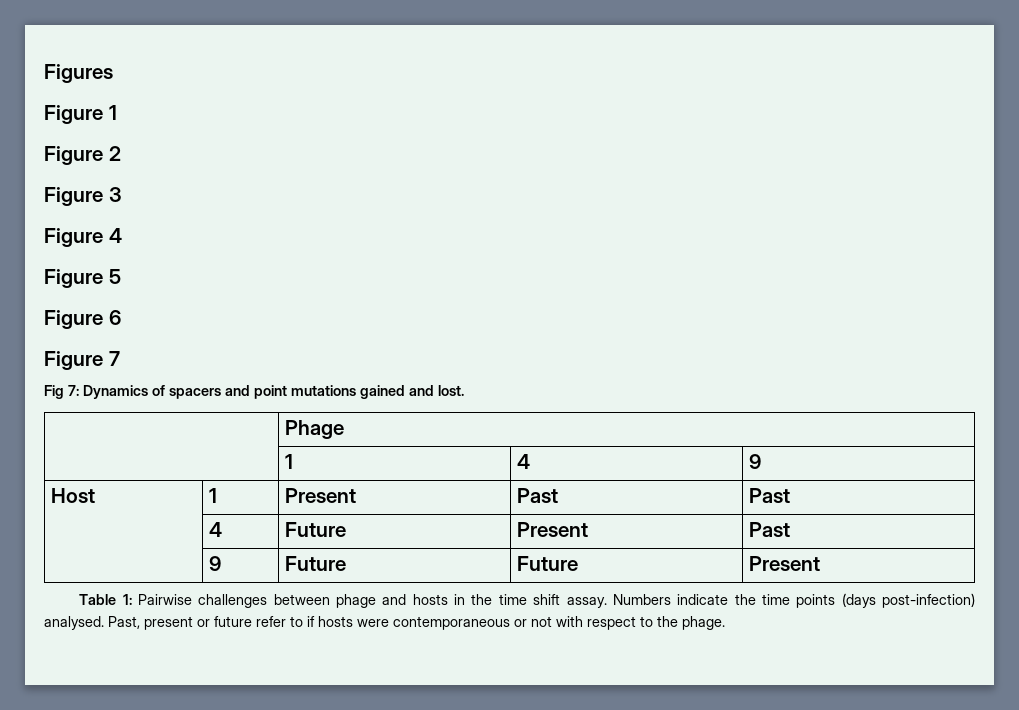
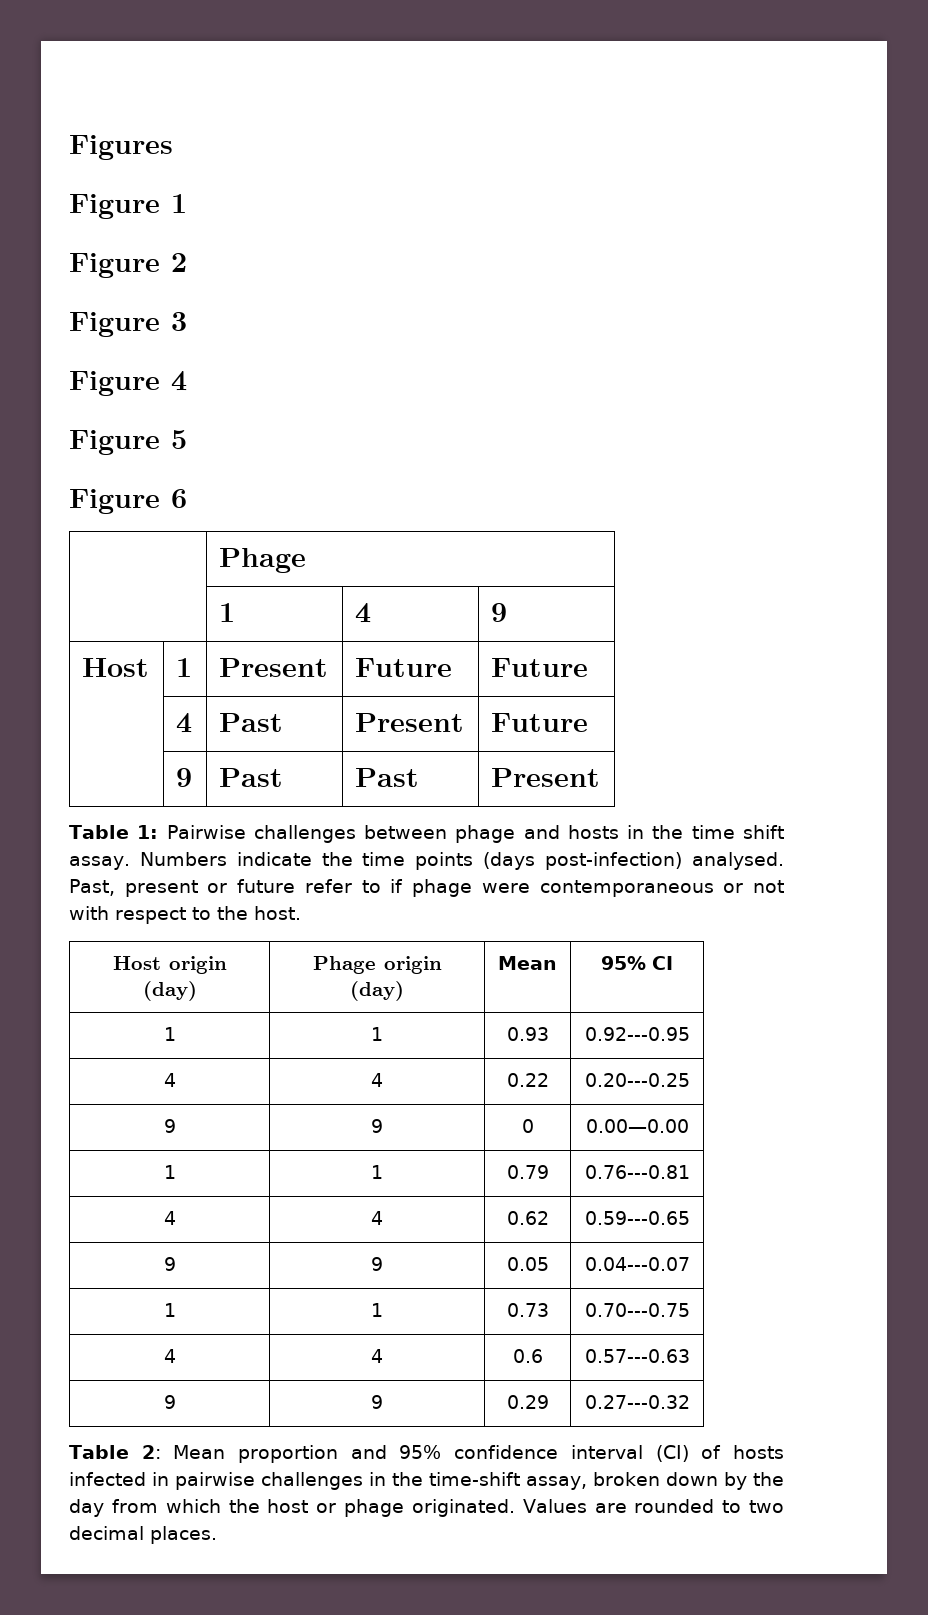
[44,351,120,370] [44,385,464,399] // Figure 7 // Fig 7: Dynamics of spacers and point mutations gained and lost. -> (187, 498) none
[516,488,558,503] [748,488,790,503] [208,522,222,537] [284,522,346,537] [516,522,588,537] [748,522,790,537] [208,556,221,571] [284,556,346,571] [516,556,578,571] Past | Past // | 4 | Future | Present | Past // | 9 | Future | Future -> [355,658,453,677] [491,658,589,677] [176,713,193,733] [219,713,284,732] [355,713,465,732] [491,713,589,732] [176,768,193,787] [219,768,284,787] [355,768,420,787] Future | Future // | 4 | Past | Present | Future // | 9 | Past | Past
[318,616,353,627] hosts -> [412,879,473,897] phage
[682,616,725,630] phage. -> [254,906,301,920] [112,956,227,974] [142,981,197,1001] [312,956,442,974] [350,981,404,1001] [498,956,557,970] [601,956,673,970] [163,1027,176,1041] [371,1027,383,1041] [506,1027,549,1041] [584,1027,690,1041] [163,1073,176,1087] [371,1073,383,1087] [506,1073,549,1087] [584,1073,690,1087] [163,1119,176,1133] [371,1119,383,1133] [521,1119,534,1133] [585,1119,689,1133] [163,1165,176,1179] [371,1165,383,1179] [506,1165,549,1179] [584,1165,690,1179] [163,1211,176,1225] [371,1211,383,1225] [506,1211,549,1225] [584,1211,690,1225] [163,1257,176,1271] [371,1257,383,1271] [506,1257,549,1271] [584,1257,690,1271] [163,1303,176,1317] [371,1303,383,1317] [506,1303,549,1317] [584,1303,690,1317] [163,1349,176,1363] [371,1349,383,1363] [512,1349,543,1363] [584,1349,690,1363] [163,1395,176,1409] [371,1395,383,1409] [506,1395,549,1409] [584,1395,690,1409] [69,1445,784,1463] [69,1472,785,1490] [69,1499,784,1517] [69,1526,217,1544] host. // Host origin (day) | Phage origin (day) | Mean | 95% CI // 1 | 1 | 0.93 | 0.92---0.95 // 4 | 4 | 0.22 | 0.20---0.25 // 9 | 9 | 0 | 0.00—0.00 // 1 | 1 | 0.79 | 0.76---0.81 // 4 | 4 | 0.62 | 0.59---0.65 // 9 | 9 | 0.05 | 0.04---0.07 // 1 | 1 | 0.73 | 0.70---0.75 // 4 | 4 | 0.6 | 0.57---0.63 // 9 | 9 | 0.29 | 0.27---0.32 // Table 2: Mean proportion and 95% confidence interval (CI) of hosts infected in pairwise challenges in the time-shift assay, broken down by the day from which the host or phage originated. Values are rounded to two decimal places.

